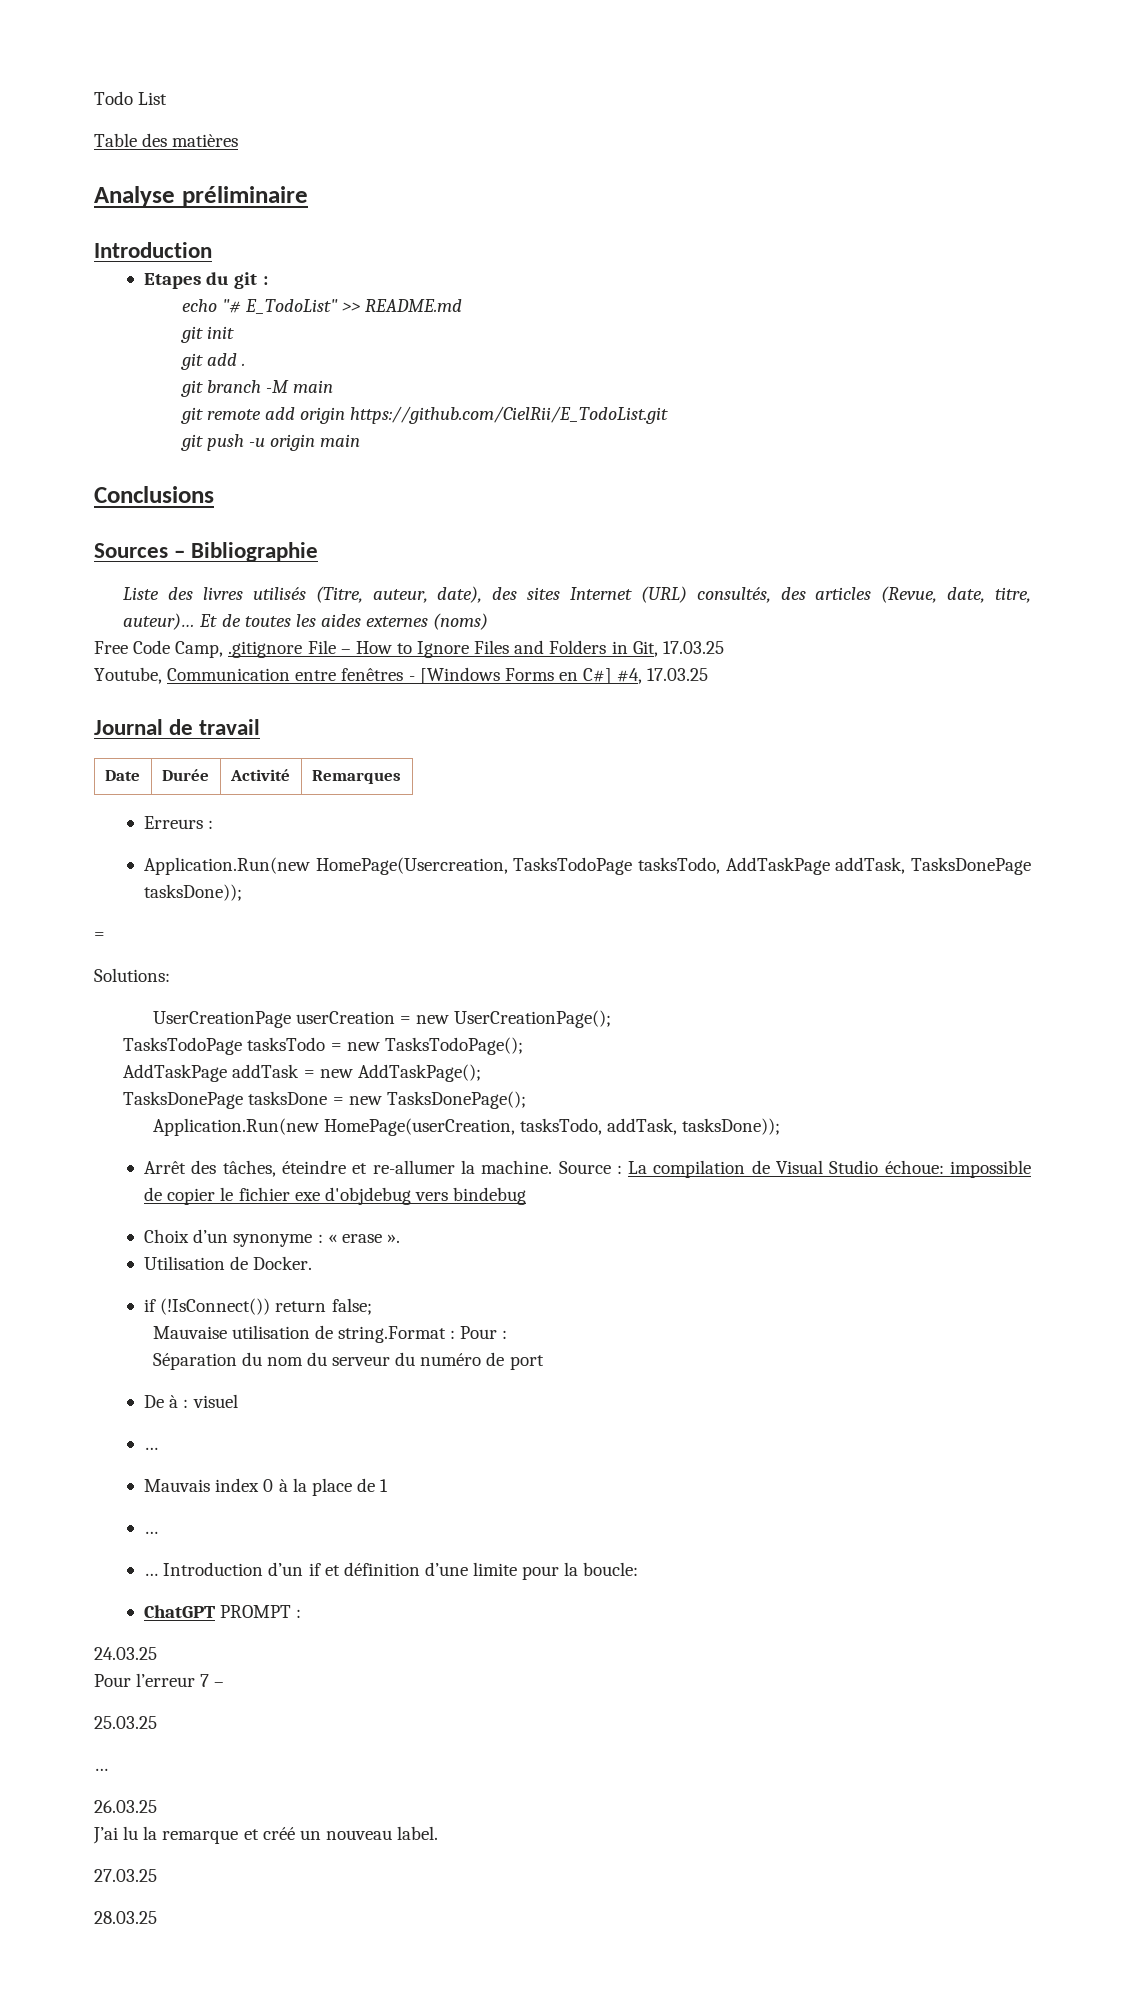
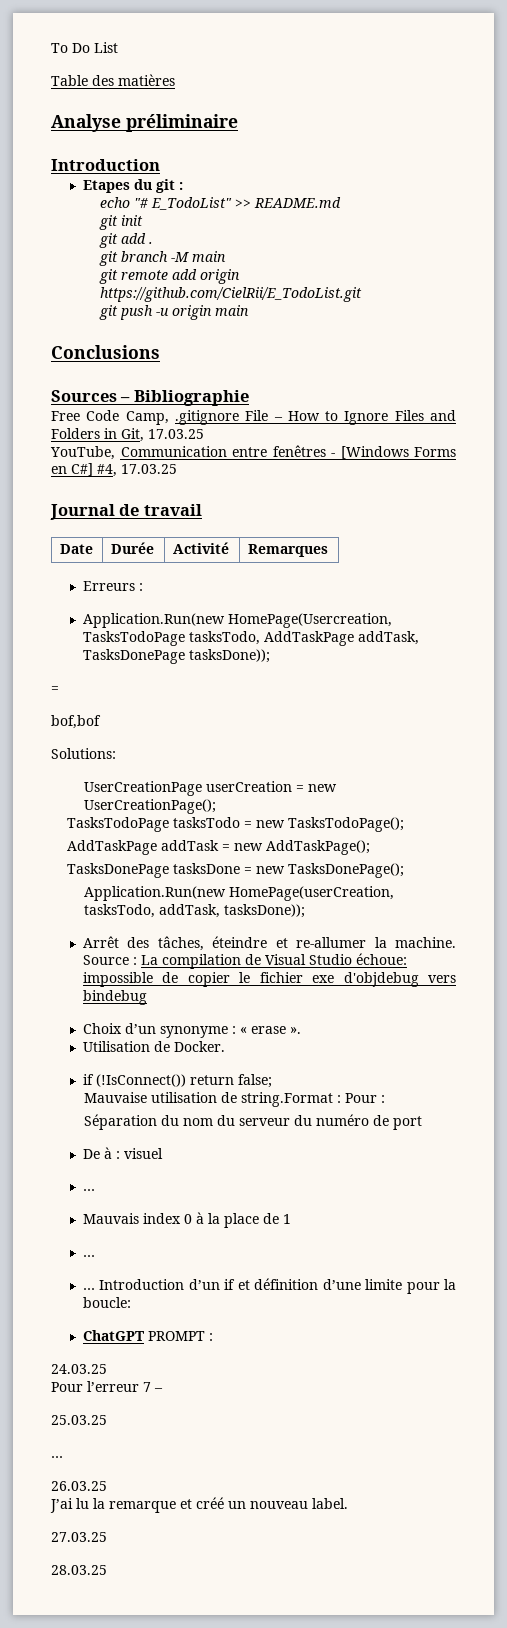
[94,91,133,105] Todo -> [51,43,90,53] To Do
[123,586,1031,603] [123,613,489,630] // Liste des livres utilisés (Titre, auteur, date), des sites Internet (URL) consultés, des articles (Revue, date, titre, auteur)… Et de toutes les aides externes (noms) -> (249, 398) none
[94,667,162,684] Youtube, -> [50,446,115,460] YouTube,
(105, 936) none -> [51,715,101,729] // bof,bof

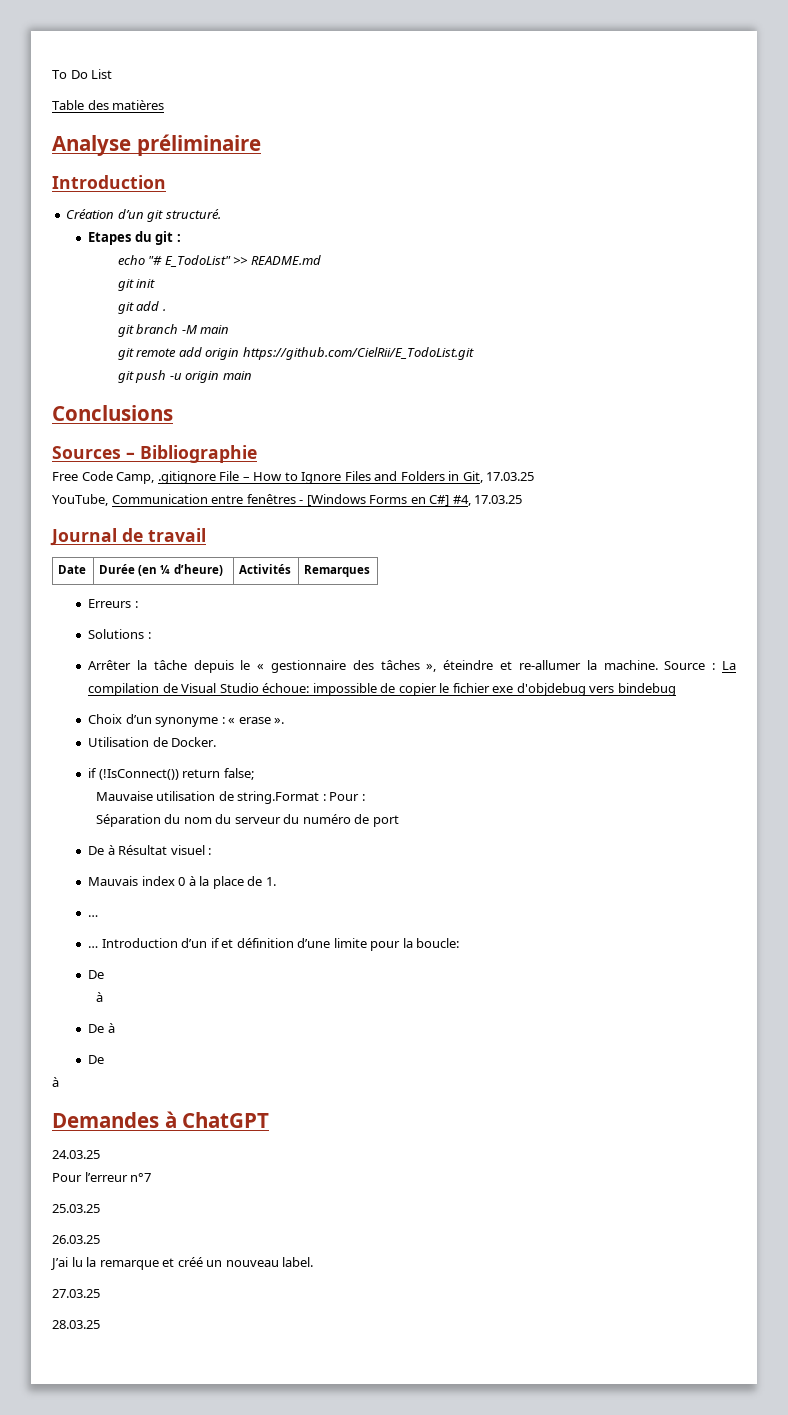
(160, 165) none -> [66,209,221,222] // Création d’un git structuré.
[172,542,229,554] | Activité -> [138,564,223,576] [239,564,292,574] (en ¼ d’heure) | Activités
[82,613,392,628] [82,631,419,646] [82,649,270,664] [51,686,59,693] [51,715,101,729] [51,748,116,759] [83,781,337,796] [83,799,216,814] [67,817,405,832] [67,840,371,855] [67,863,405,878] [83,886,394,901] [83,904,305,918] [82,936,204,951] Application.Run(new HomePage(Usercreation, TasksTodoPage tasksTodo, AddTaskPage addTask, TasksDonePage tasksDone)); // = // bof,bof // Solutions: // UserCreationPage userCreation = new UserCreationPage(); // TasksTodoPage tasksTodo = new TasksTodoPage(); // AddTaskPage addTask = new AddTaskPage(); // TasksDonePage tasksDone = new TasksDonePage(); // Application.Run(new HomePage(userCreation, tasksTodo, addTask, tasksDone)); // Arrêt des tâches, -> [88,629,151,639] [88,660,437,673] Solutions : // Arrêter la tâche depuis le « gestionnaire des tâches »,
[115,1148,163,1159] [82,1189,95,1191] : visuel // … -> [118,845,212,855] Résultat visuel :
[282,1214,291,1224] 1 -> [265,877,276,886] 1.
(131, 1302) none -> [88,970,105,979] [95,992,103,1002] [88,1023,115,1033] [88,1055,105,1064] [52,1077,59,1087] [52,1111,177,1128] De // à // De à // De // à // Demandes à
[147,1331,213,1341] PROMPT : -> (270, 1120) none
[143,1382,163,1392] 7 – -> [130,1173,152,1182] n°7
[51,1456,63,1458] // … -> (100, 1208) none

